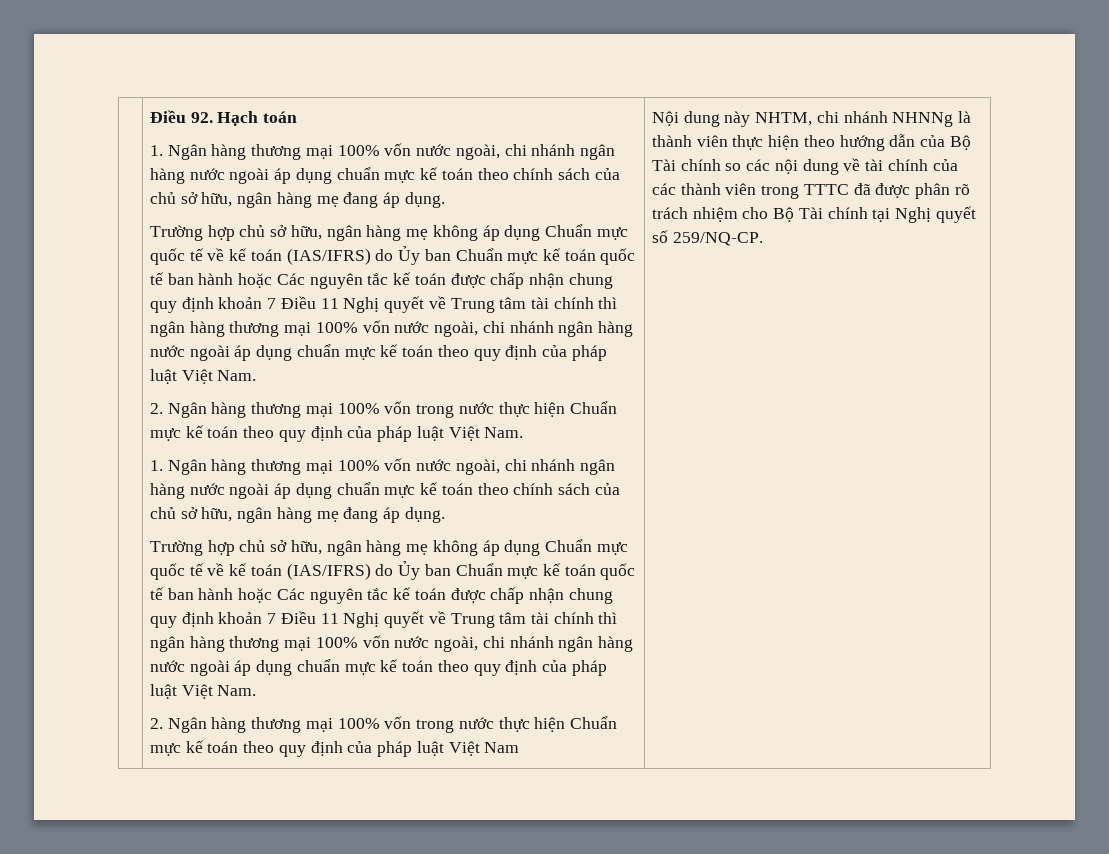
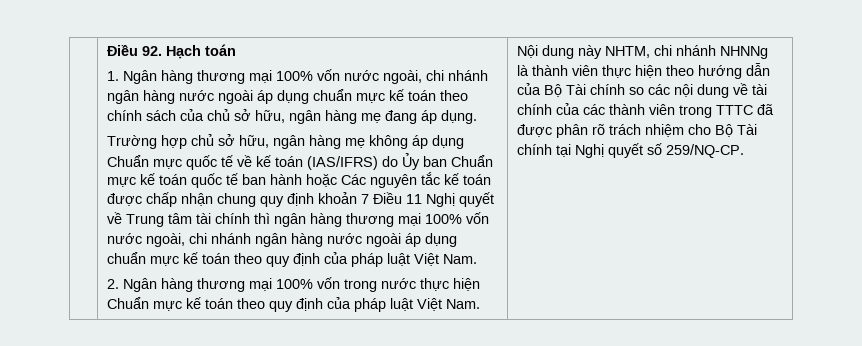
[150,458,615,475] [150,482,620,499] [150,507,445,523] [150,539,628,556] [150,561,636,580] [150,587,613,604] [150,611,618,628] [150,635,633,652] [150,659,607,676] [150,684,257,699] [150,716,617,733] [150,740,520,757] // 1. Ngân hàng thương mại 100% vốn nước ngoài, chi nhánh ngân hàng nước ngoài áp dụng chuẩn mực kế toán theo chính sách của chủ sở hữu, ngân hàng mẹ đang áp dụng. // Trường hợp chủ sở hữu, ngân hàng mẹ không áp dụng Chuẩn mực quốc tế về kế toán (IAS/IFRS) do Ủy ban Chuẩn mực kế toán quốc tế ban hành hoặc Các nguyên tắc kế toán được chấp nhận chung quy định khoản 7 Điều 11 Nghị quyết về Trung tâm tài chính thì ngân hàng thương mại 100% vốn nước ngoài, chi nhánh ngân hàng nước ngoài áp dụng chuẩn mực kế toán theo quy định của pháp luật Việt Nam. // 2. Ngân hàng thương mại 100% vốn trong nước thực hiện Chuẩn mực kế toán theo quy định của pháp luật Việt Nam -> (481, 304) none

